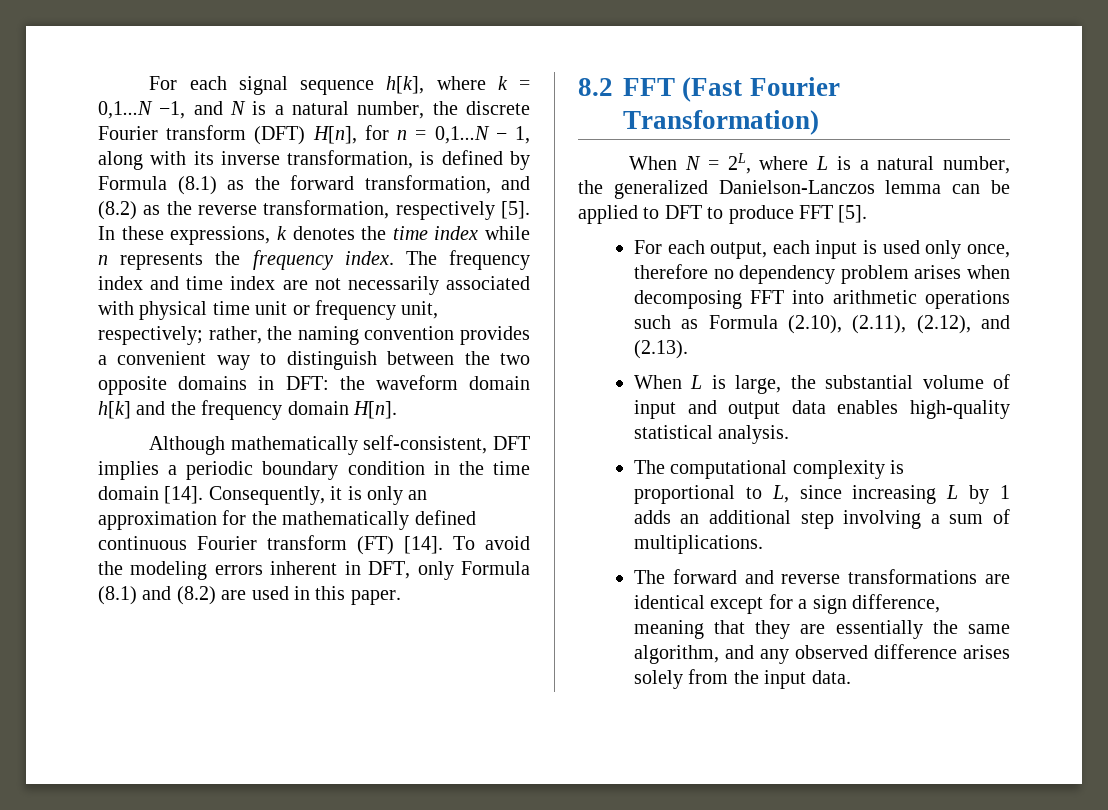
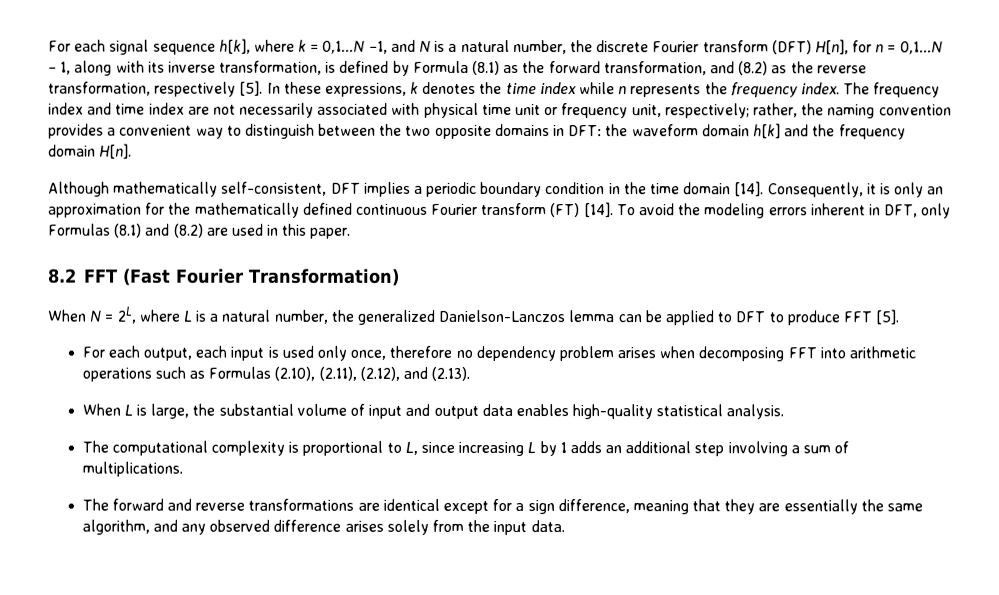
[461,561,530,575] Formula -> [48,223,111,236] Formulas
[708,315,778,329] Formula -> [208,366,272,379] Formulas

